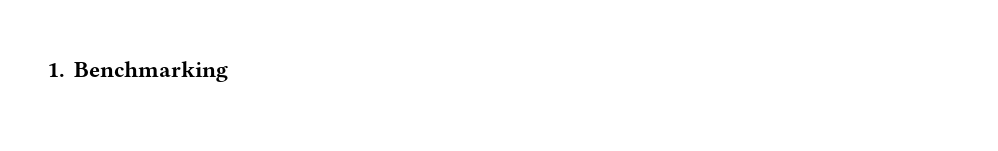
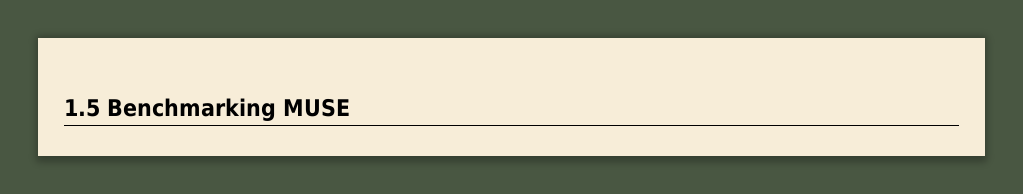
[47,61,228,82] 1. Benchmarking -> [64,98,350,121] 1.5 Benchmarking MUSE

